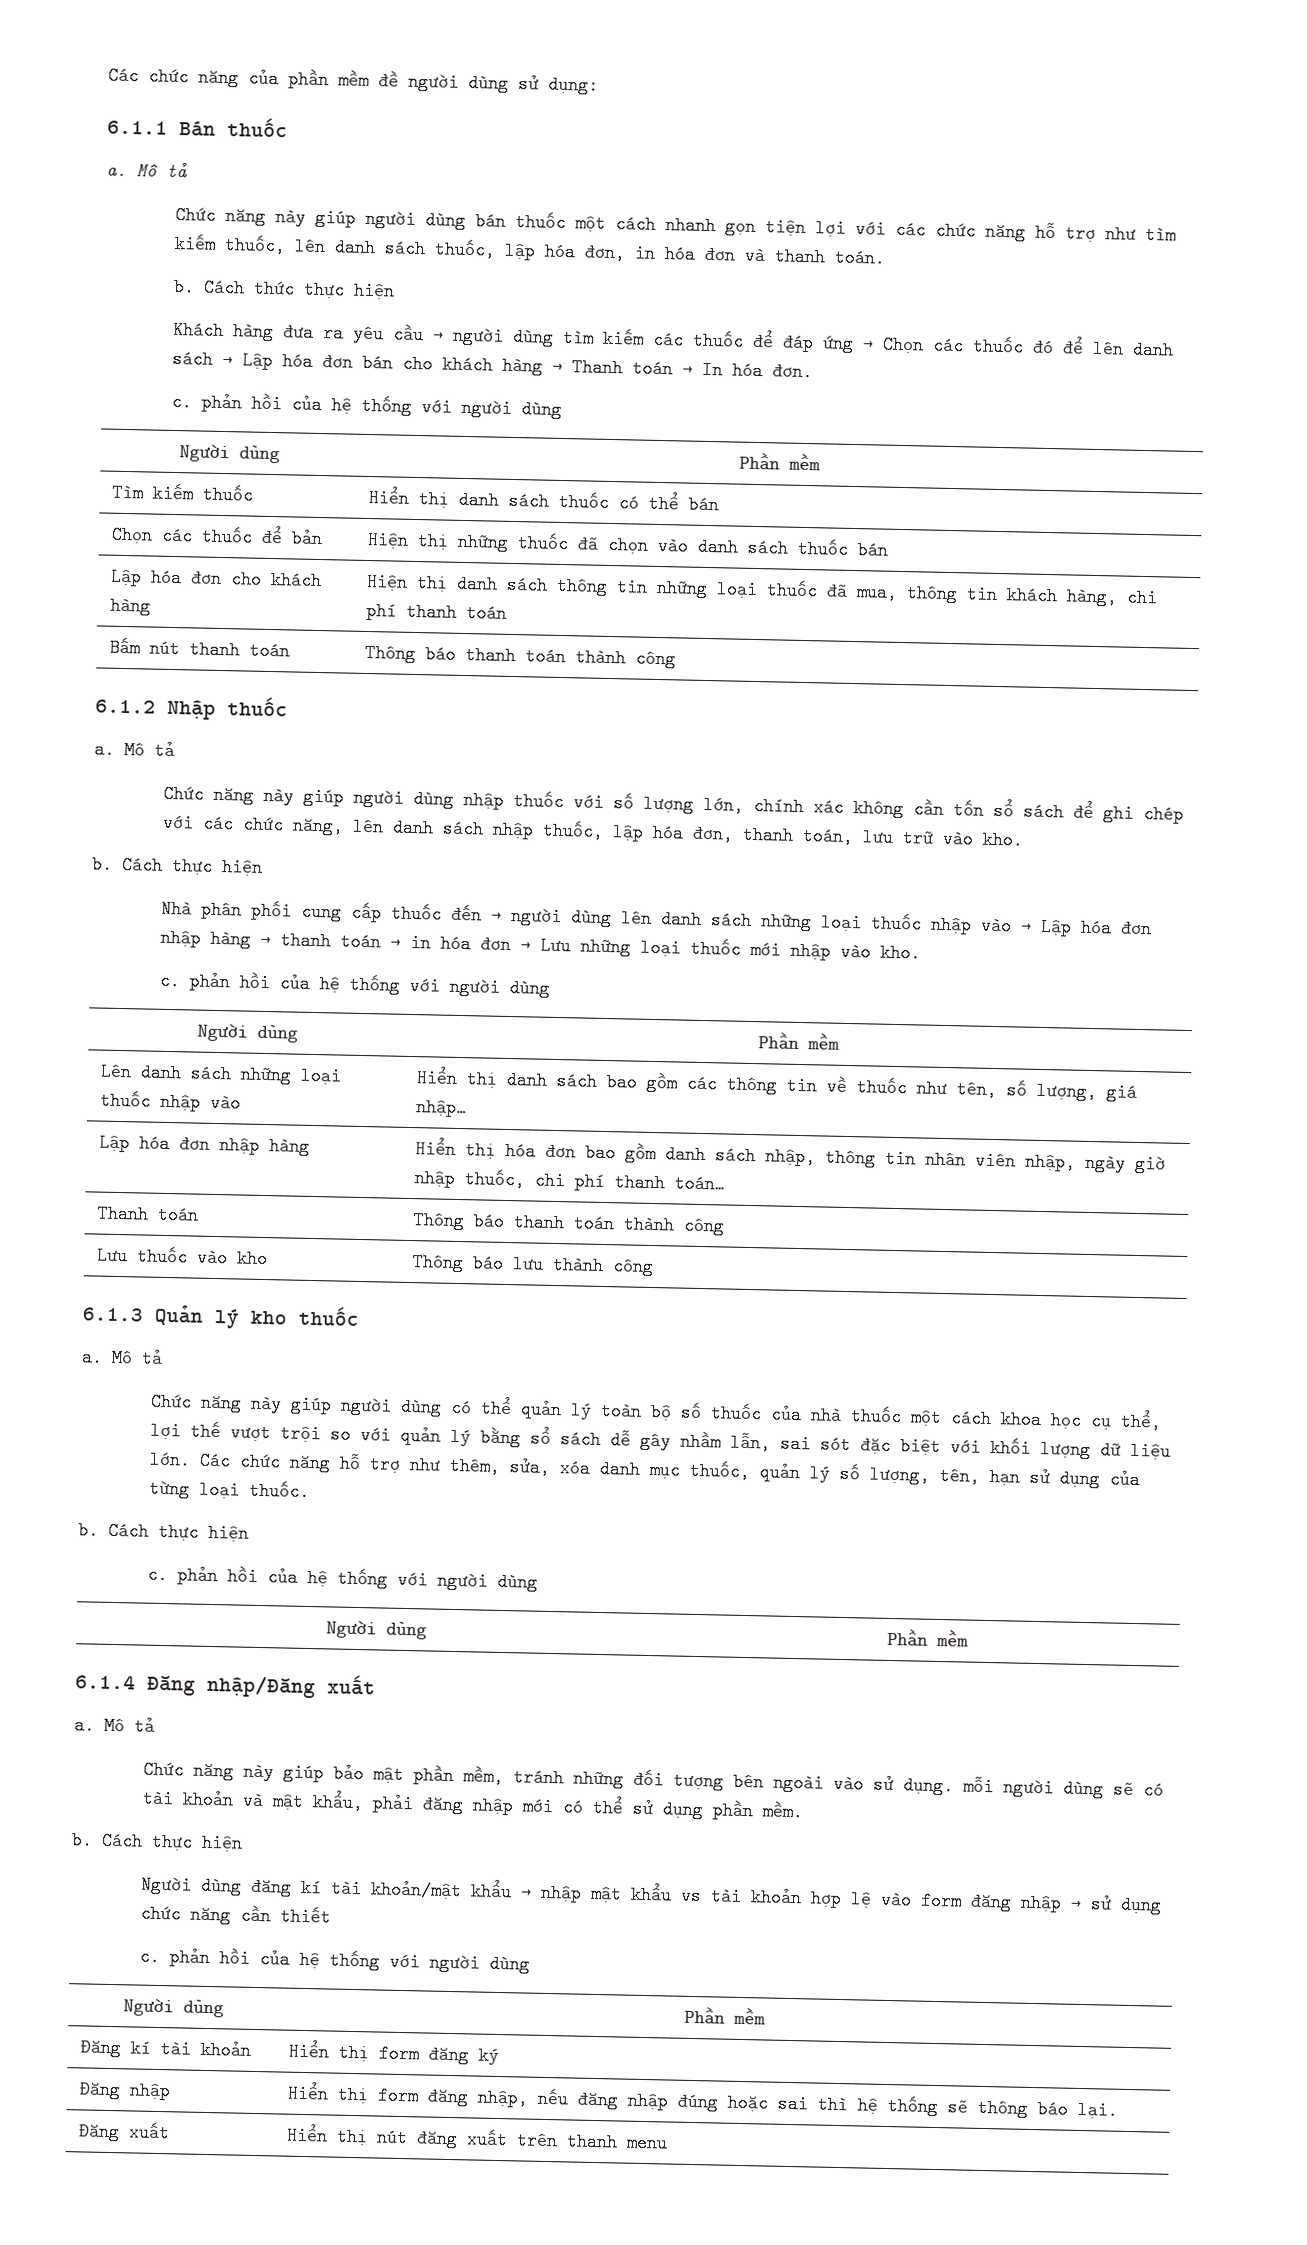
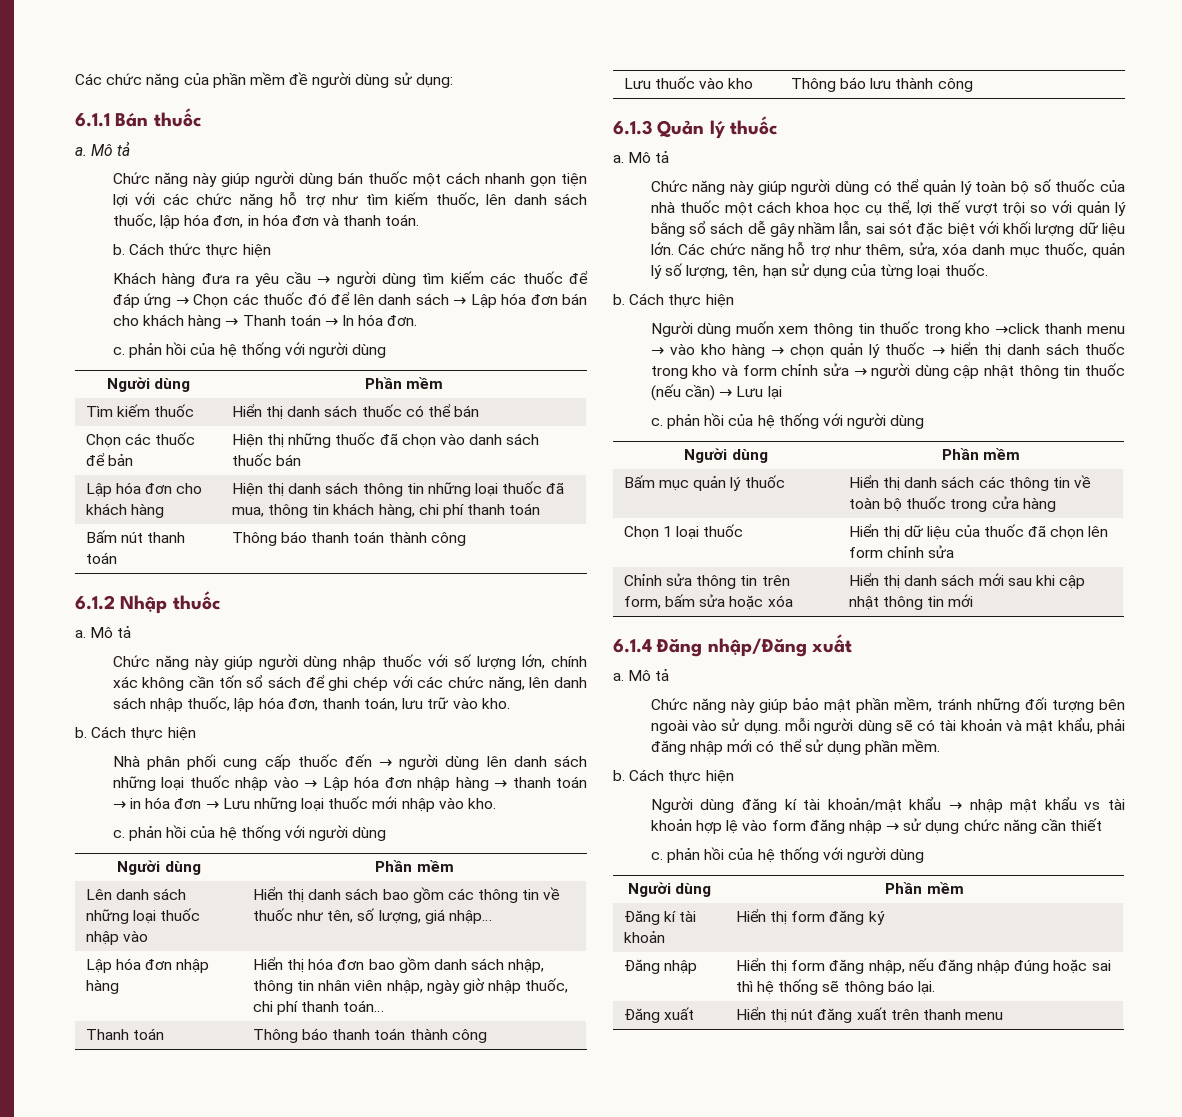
[250,1310,288,1325] kho -> (725, 129) none
(249, 1533) none -> [650,321,1125,337] [650,342,1125,358] [650,363,1125,379] [650,384,782,401] // Người dùng muốn xem thông tin thuốc trong kho →click thanh menu → vào kho hàng → chọn quản lý thuốc → hiển thị danh sách thuốc trong kho và form chỉnh sửa → người dùng cập nhật thông tin thuốc (nếu cần) → Lưu lại
(969, 1638) none -> [623,475,785,491] [848,475,1092,491] [848,496,1056,512] [623,524,744,540] [848,524,1109,540] [848,545,955,558] [623,573,790,589] [623,594,793,610] [848,573,1086,589] [848,594,974,610] // Bấm mục quản lý thuốc | Hiển thị danh sách các thông tin về toàn bộ thuốc trong cửa hàng // Chọn 1 loại thuốc | Hiển thị dữ liệu của thuốc đã chọn lên form chỉnh sửa // Chỉnh sửa thông tin trên form, bấm sửa hoặc xóa | Hiển thị danh sách mới sau khi cập nhật thông tin mới

